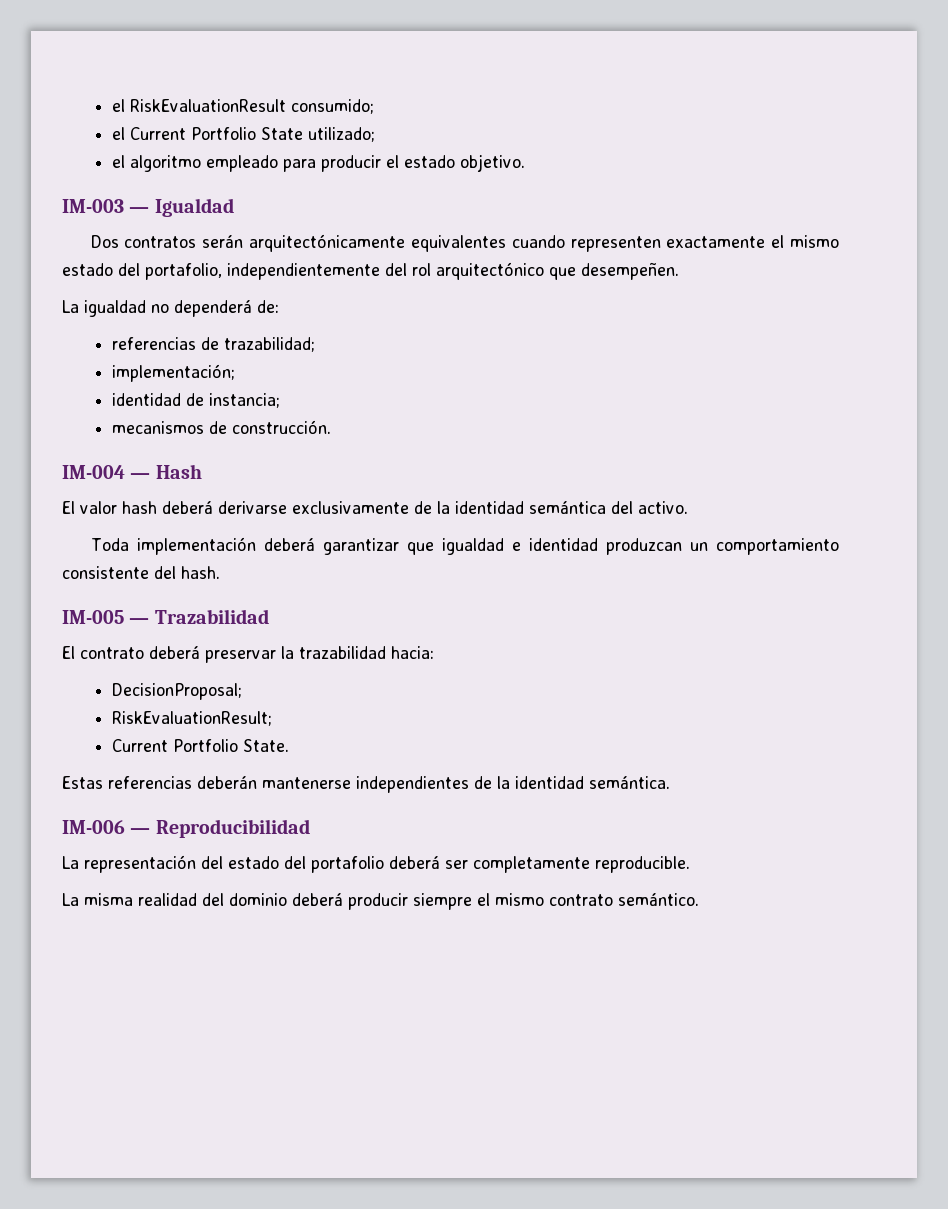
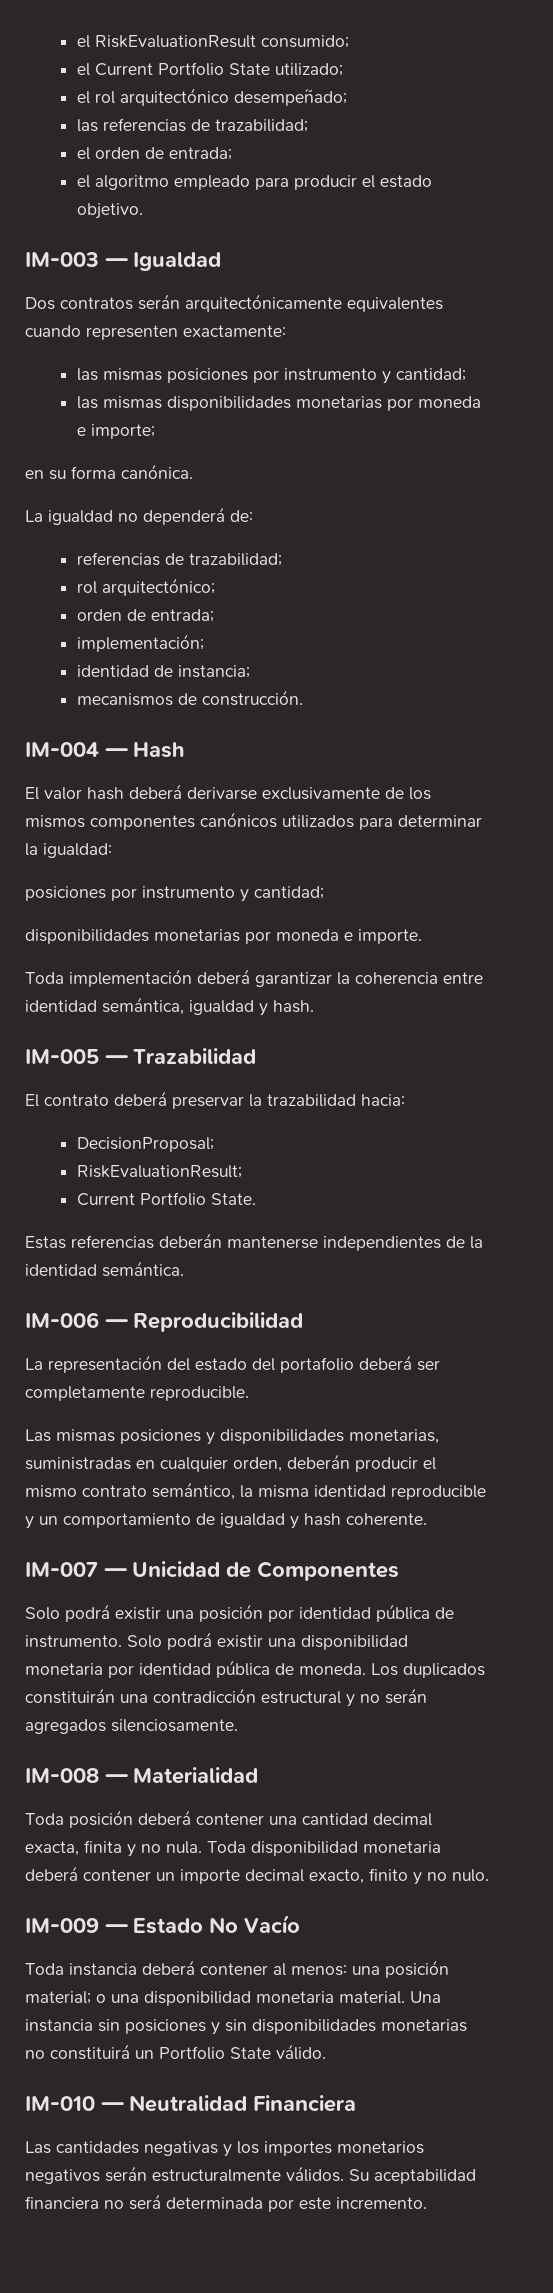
(375, 134) none -> [77,88,348,106] [77,118,309,132] [77,147,233,160] // el rol arquitectónico desempeñado; // las referencias de trazabilidad; // el orden de entrada;
[666,235,839,248] [62,262,679,280] exactamente el mismo estado del portafolio, independientemente del rol arquitectónico que desempeñen. -> [183,325,286,337] [77,368,467,384] [77,396,482,411] [77,424,156,439] [25,464,193,480] exactamente: // las mismas posiciones por instrumento y cantidad; // las mismas disponibilidades monetarias por moneda e importe; // en su forma canónica.
(315, 344) none -> [77,578,216,596] [77,609,215,622] // rol arquitectónico; // orden de entrada;
[437,501,688,514] [90,537,839,555] [62,566,176,579] la identidad semántica del activo. // Toda implementación deberá garantizar que igualdad e identidad produzcan un comportamiento consistente del -> [409,787,431,800] [25,812,482,830] [25,843,112,858] [25,886,324,902] [25,929,422,944] [25,969,483,987] [25,997,268,1016] los mismos componentes canónicos utilizados para determinar la igualdad: // posiciones por instrumento y cantidad; // disponibilidades monetarias por moneda e importe. // Toda implementación deberá garantizar la coherencia entre identidad semántica, igualdad y
[62,893,699,910] La misma realidad del dominio deberá producir siempre el mismo contrato semántico. -> [25,1429,439,1445] [25,1454,436,1472] [25,1482,486,1500] [25,1513,427,1529] [25,1561,399,1581] [25,1604,454,1622] [25,1632,408,1650] [25,1660,485,1678] [25,1688,427,1707] [25,1719,238,1734] [25,1767,258,1784] [25,1810,432,1828] [25,1840,441,1857] [25,1866,489,1885] [25,1915,300,1934] [25,1960,449,1978] [25,1991,441,2006] [25,2019,467,2035] [25,2044,326,2060] [25,2095,356,2112] [25,2141,424,2157] [25,2166,476,2184] [25,2194,427,2212] Las mismas posiciones y disponibilidades monetarias, suministradas en cualquier orden, deberán producir el mismo contrato semántico, la misma identidad reproducible y un comportamiento de igualdad y hash coherente. // IM-007 — Unicidad de Componentes // Solo podrá existir una posición por identidad pública de instrumento. Solo podrá existir una disponibilidad monetaria por identidad pública de moneda. Los duplicados constituirán una contradicción estructural y no serán agregados silenciosamente. // IM-008 — Materialidad // Toda posición deberá contener una cantidad decimal exacta, finita y no nula. Toda disponibilidad monetaria deberá contener un importe decimal exacto, finito y no nulo. // IM-009 — Estado No Vacío // Toda instancia deberá contener al menos: una posición material; o una disponibilidad monetaria material. Una instancia sin posiciones y sin disponibilidades monetarias no constituirá un Portfolio State válido. // IM-010 — Neutralidad Financiera // Las cantidades negativas y los importes monetarios negativos serán estructuralmente válidos. Su aceptabilidad financiera no será determinada por este incremento.

